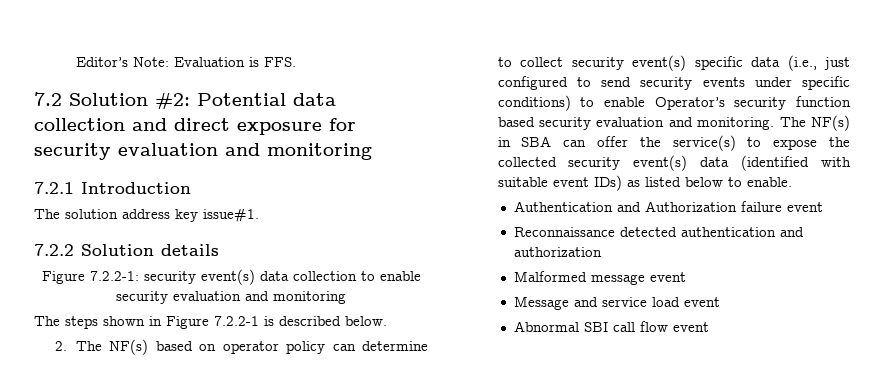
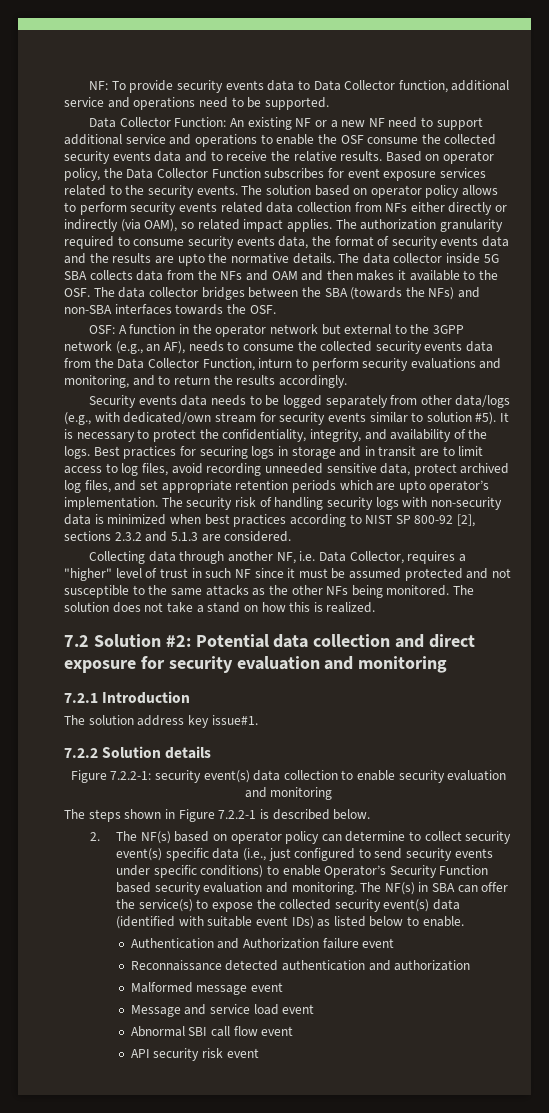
[75,57,296,67] Editor’s Note: Evaluation is FFS. -> [88,80,510,93] [64,97,329,110] [88,117,483,130] [64,134,497,147] [64,151,495,164] [64,168,486,181] [64,185,499,198] [64,202,508,215] [64,219,503,232] [64,236,510,249] [64,253,499,266] [64,270,499,281] [64,287,481,300] [64,304,276,315] [88,324,465,337] [64,341,494,354] [64,358,502,371] [64,375,347,388] [88,395,511,408] [64,412,510,425] [64,429,488,442] [64,446,484,459] [64,463,510,476] [64,480,490,493] [64,497,502,510] [64,514,476,527] [64,531,292,542] [88,551,466,564] [64,568,512,581] [64,585,475,598] [64,602,376,613] NF: To provide security events data to Data Collector function, additional service and operations need to be supported. // Data Collector Function: An existing NF or a new NF need to support additional service and operations to enable the OSF consume the collected security events data and to receive the relative results. Based on operator policy, the Data Collector Function subscribes for event exposure services related to the security events. The solution based on operator policy allows to perform security events related data collection from NFs either directly or indirectly (via OAM), so related impact applies. The authorization granularity required to consume security events data, the format of security events data and the results are upto the normative details. The data collector inside 5G SBA collects data from the NFs and OAM and then makes it available to the OSF. The data collector bridges between the SBA (towards the NFs) and non-SBA interfaces towards the OSF. // OSF: A function in the operator network but external to the 3GPP network (e.g., an AF), needs to consume the collected security events data from the Data Collector Function, inturn to perform security evaluations and monitoring, and to return the results accordingly. // Security events data needs to be logged separately from other data/logs (e.g., with dedicated/own stream for security events similar to solution #5). It is necessary to protect the confidentiality, integrity, and availability of the logs. Best practices for securing logs in storage and in transit are to limit access to log files, avoid recording unneeded sensitive data, protect archived log files, and set appropriate retention periods which are upto operator’s implementation. The security risk of handling security logs with non-security data is minimized when best practices according to NIST SP 800-92 [2], sections 2.3.2 and 5.1.3 are considered. // Collecting data through another NF, i.e. Data Collector, requires a "higher" level of trust in such NF since it must be assumed protected and not susceptible to the same attacks as the other NFs being monitored. The solution does not take a stand on how this is realized.
[734,96,851,110] security function -> [389,865,489,878] Security Function
(710, 327) none -> [130,1048,259,1061] // API security risk event

